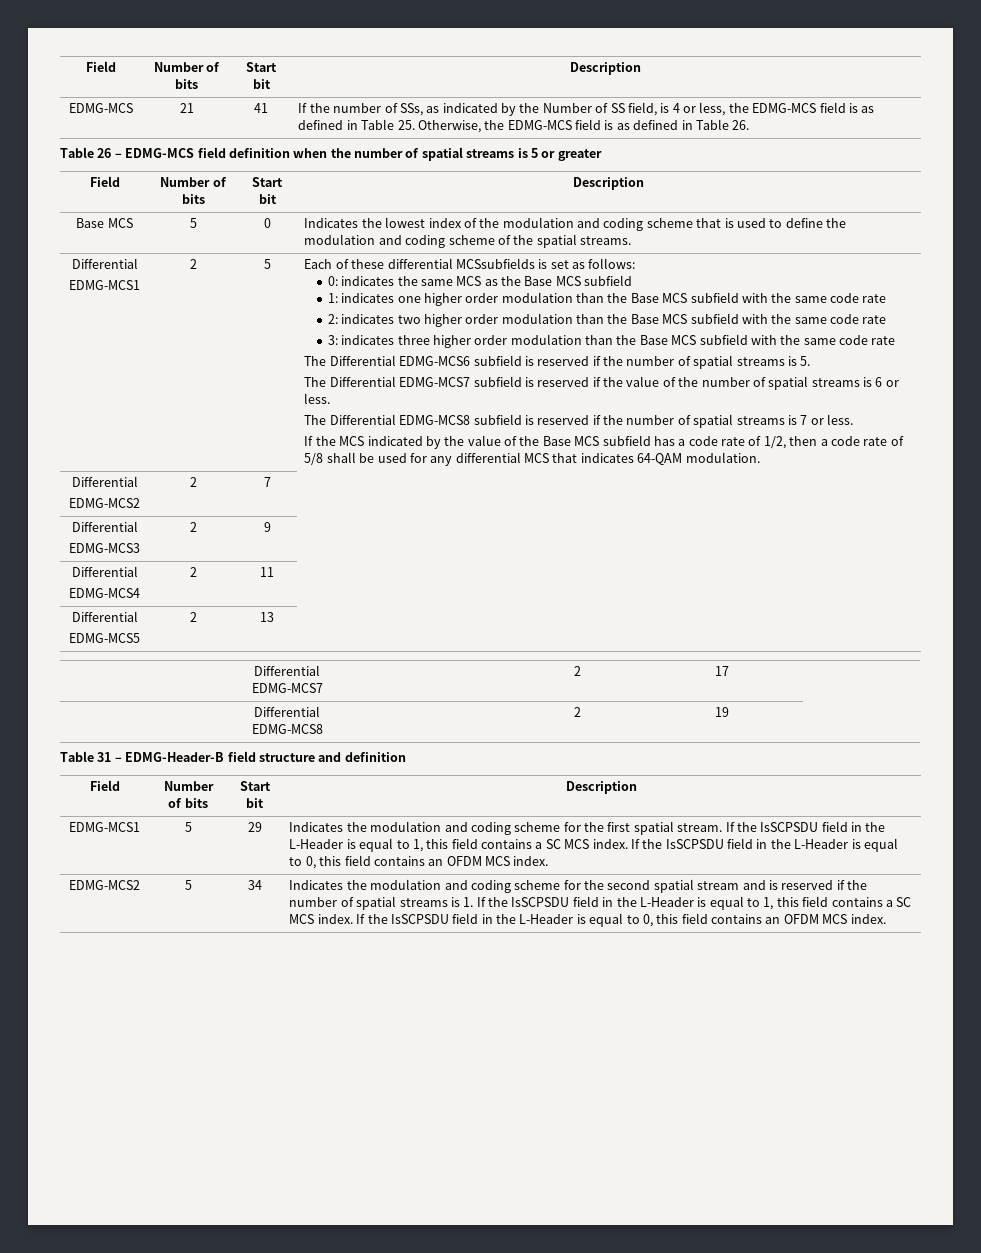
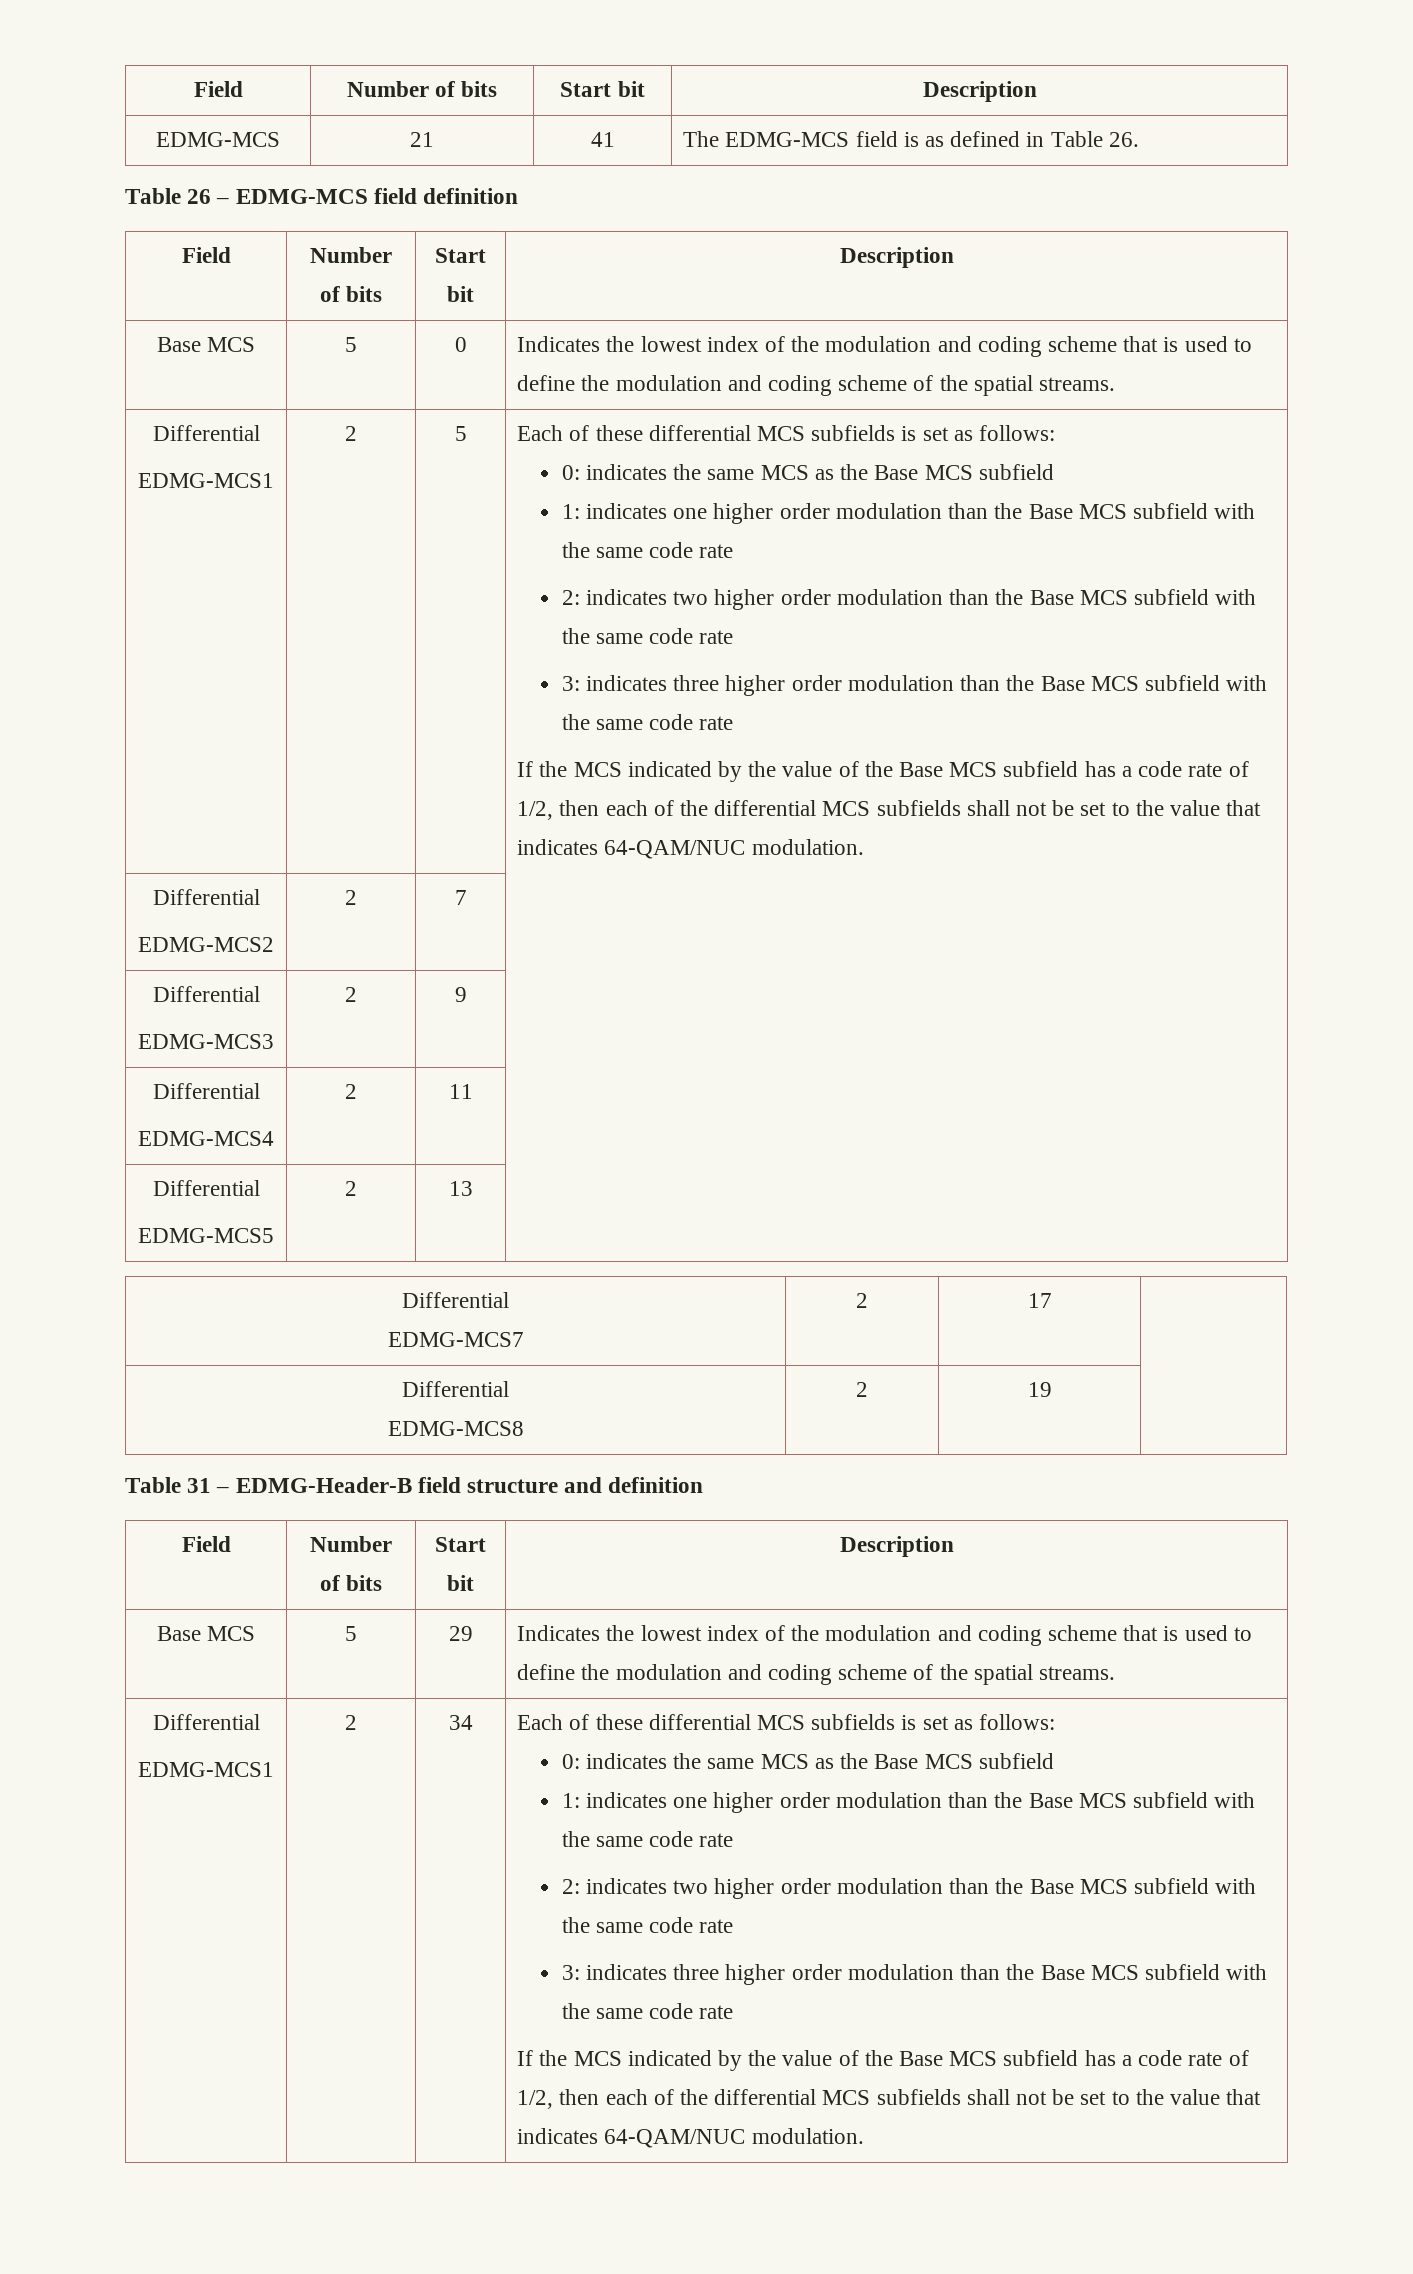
[298,102,875,116] [298,119,505,133] If the number of SSs, as indicated by the Number of SS field, is 4 or less, the EDMG-MCS field is as defined in Table 25. Otherwise, the -> [683,131,720,147] The
[293,147,602,161] when the number of spatial streams is 5 or greater -> (519, 196) none
[455,258,535,269] MCSsubfields -> [756,425,896,441] MCS subfields
[304,355,811,369] [304,376,899,390] [304,393,331,404] [304,414,853,428] // The Differential EDMG-MCS6 subfield is reserved if the number of spatial streams is 5. // The Differential EDMG-MCS7 subfield is reserved if the value of the number of spatial streams is 6 or less. // The Differential EDMG-MCS8 subfield is reserved if the number of spatial streams is 7 or less. -> (734, 723) none
[820,436,904,446] [304,452,683,466] a code rate of 5/8 shall be used for any differential MCS that indicates 64-QAM -> [605,800,1262,816] [517,839,746,859] each of the differential MCS subfields shall not be set to the value that indicates 64-QAM/NUC
[69,822,140,832] EDMG-MCS1 -> [156,1626,256,1641] Base MCS
[370,821,886,835] [289,838,898,852] [289,855,549,869] [69,880,140,890] [184,880,192,890] [247,880,262,890] [289,879,867,893] [289,896,912,910] [289,913,886,927] modulation and coding scheme for the first spatial stream. If the IsSCPSDU field in the L-Header is equal to 1, this field contains a SC MCS index. If the IsSCPSDU field in the L-Header is equal to 0, this field contains an OFDM MCS index. // EDMG-MCS2 | 5 | 34 | Indicates the modulation and coding scheme for the second spatial stream and is reserved if the number of spatial streams is 1. If the IsSCPSDU field in the L-Header is equal to 1, this field contains a SC MCS index. If the IsSCPSDU field in the L-Header is equal to 0, this field contains an OFDM MCS index. -> [640,1625,1252,1646] [517,1664,1116,1685] [152,1714,260,1730] [138,1762,274,1777] [345,1715,357,1730] [448,1715,473,1730] [517,1714,1056,1730] [561,1753,1054,1769] [561,1792,1256,1813] [561,1831,734,1847] [561,1878,1257,1899] [561,1917,734,1933] [561,1964,1268,1985] [561,2003,734,2019] [517,2050,1249,2071] [517,2089,1262,2109] [517,2128,864,2148] lowest index of the modulation and coding scheme that is used to define the modulation and coding scheme of the spatial streams. // Differential // EDMG-MCS1 | 2 | 34 | Each of these differential MCS subfields is set as follows: // 0: indicates the same MCS as the Base MCS subfield // 1: indicates one higher order modulation than the Base MCS subfield with the same code rate // 2: indicates two higher order modulation than the Base MCS subfield with the same code rate // 3: indicates three higher order modulation than the Base MCS subfield with the same code rate // If the MCS indicated by the value of the Base MCS subfield has a code rate of 1/2, then each of the differential MCS subfields shall not be set to the value that indicates 64-QAM/NUC modulation.

